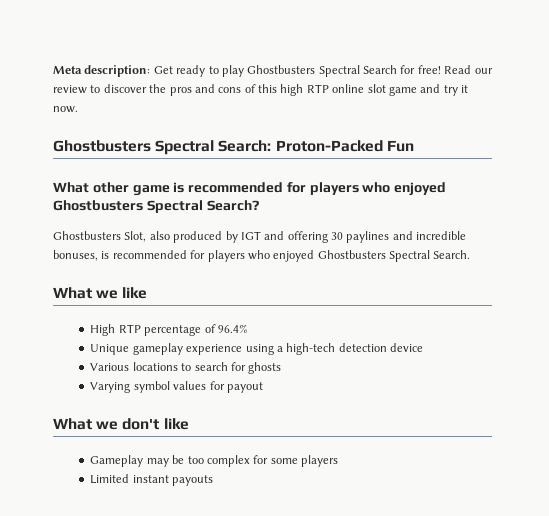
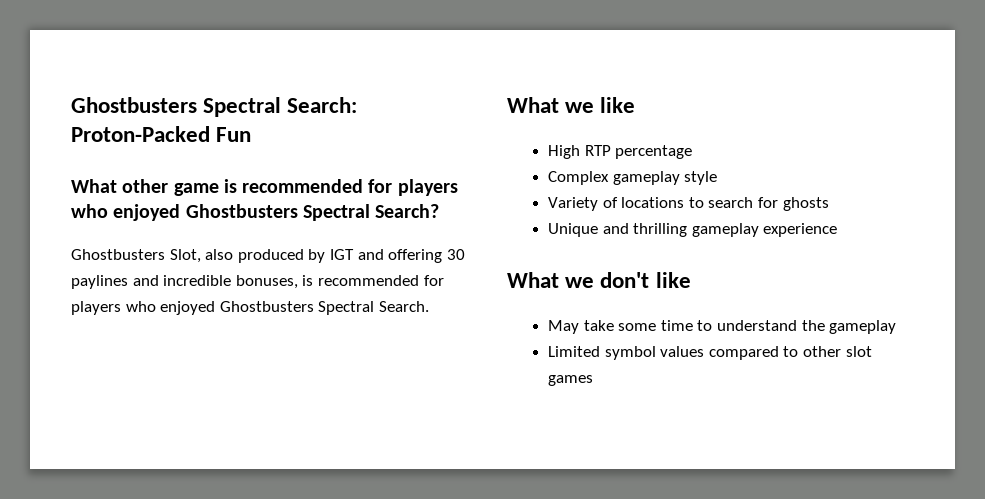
[53,65,493,77] [53,84,468,96] [53,106,78,113] Meta description: Get ready to play Ghostbusters Spectral Search for free! Read our review to discover the pros and cons of this high RTP online slot game and try it now. // -> (71, 105) none
[204,324,248,333] [90,343,424,355] [90,363,130,371] of 96.4% // Unique gameplay experience using a high-tech detection device // Various -> [548,171,718,185] [548,197,618,211] // Complex gameplay style // Variety of
[90,381,263,393] Varying symbol values for payout -> [548,223,838,237] Unique and thrilling gameplay experience
[90,455,339,467] [90,474,214,486] Gameplay may be too complex for some players // Limited instant payouts -> [548,320,897,334] [548,346,872,360] [548,375,594,386] May take some time to understand the gameplay // Limited symbol values compared to other slot games

